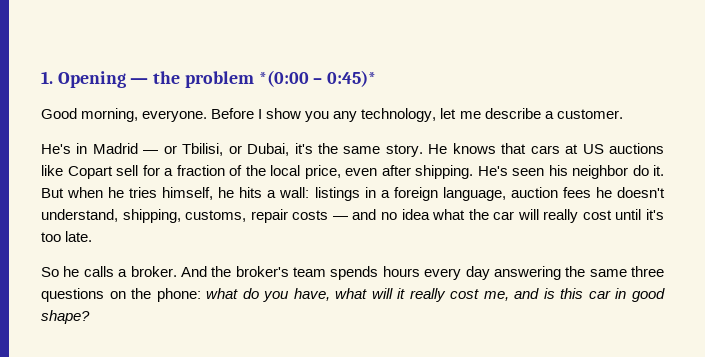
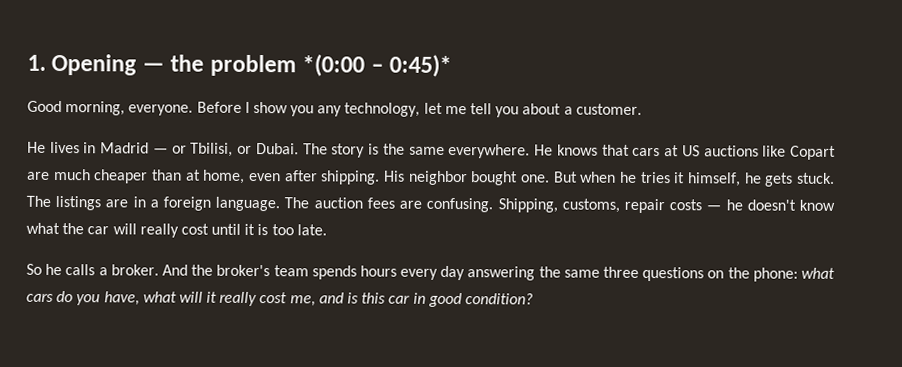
[484,108,541,119] describe -> [470,103,562,118] tell you about
[41,144,71,154] He's -> [27,141,80,154] He lives
[247,143,423,157] Dubai, it's the same story. -> [255,143,531,159] Dubai. The story is the same everywhere.
[116,165,664,179] sell for a fraction of the local price, even after shipping. He's seen his neighbor do it. -> [27,168,550,186] are much cheaper than at home, even after shipping. His neighbor bought one.
(158, 192) none -> [674,172,686,184] it
[239,187,665,201] [41,209,181,223] hits a wall: listings in a foreign language, auction fees he doesn't understand, shipping, -> [764,172,835,187] [26,195,558,213] gets stuck. The listings are in a foreign language. The auction fees are confusing. Shipping,
[352,209,430,220] and no idea -> [725,199,836,211] he doesn't know
[646,209,664,220] it's -> [244,223,269,236] it is
(239, 293) none -> [26,293,54,302] cars
[41,310,90,324] shape? -> [464,293,533,305] condition?

